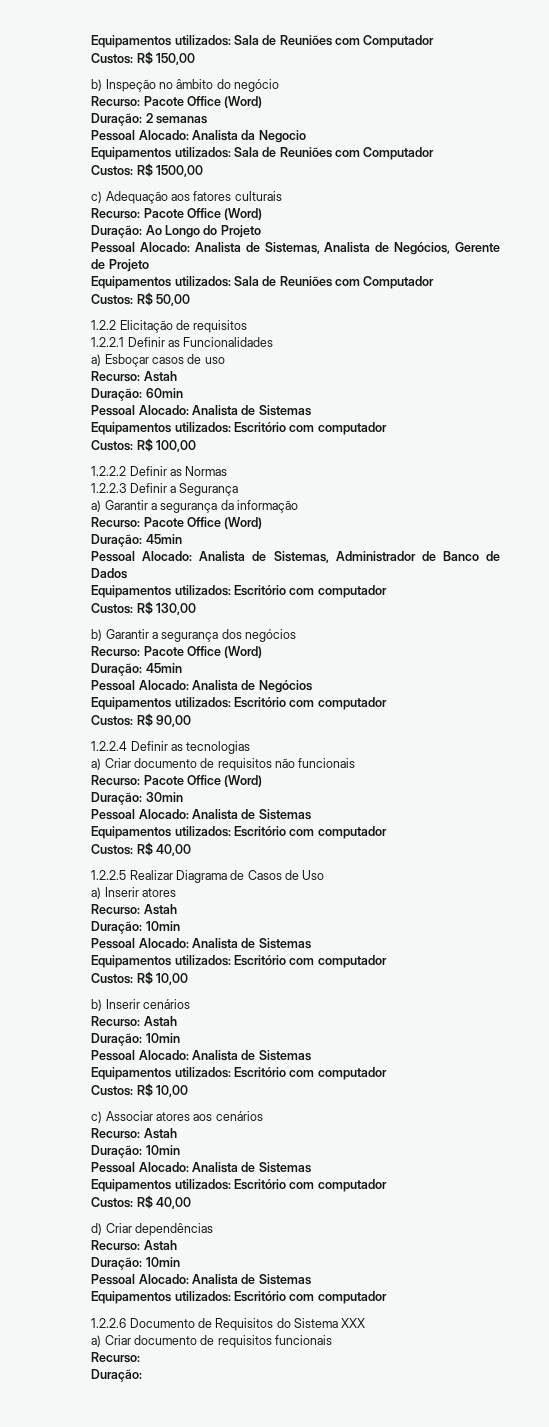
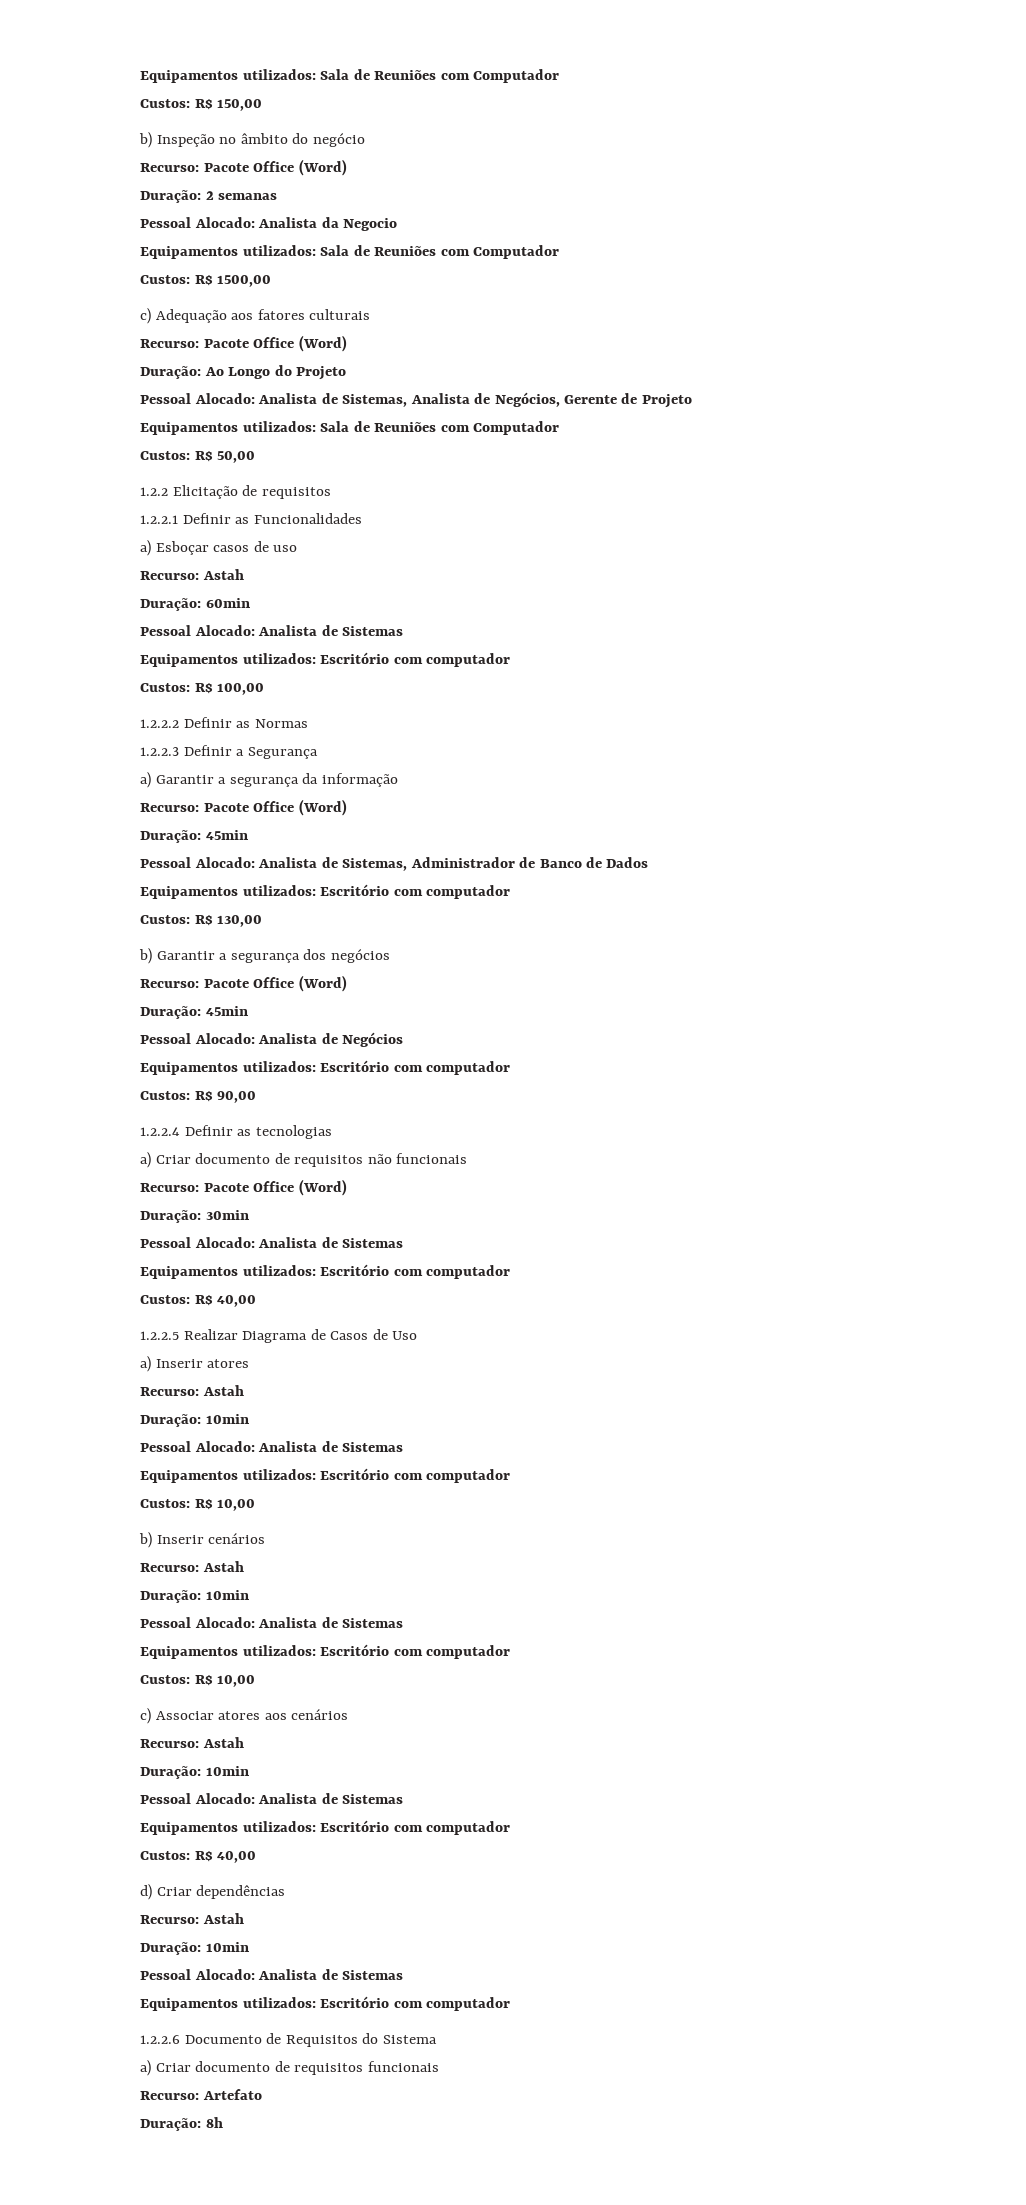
[341,1318,366,1328] XXX -> (437, 2039) none
[91,1369,143,1382] // Duração: -> [202,2089,262,2100] [140,2117,223,2131] Artefato // Duração: 8h

